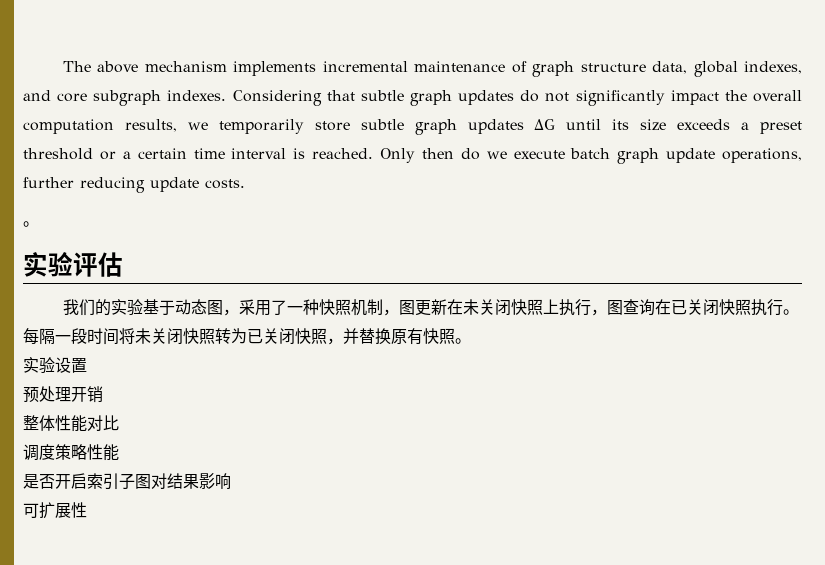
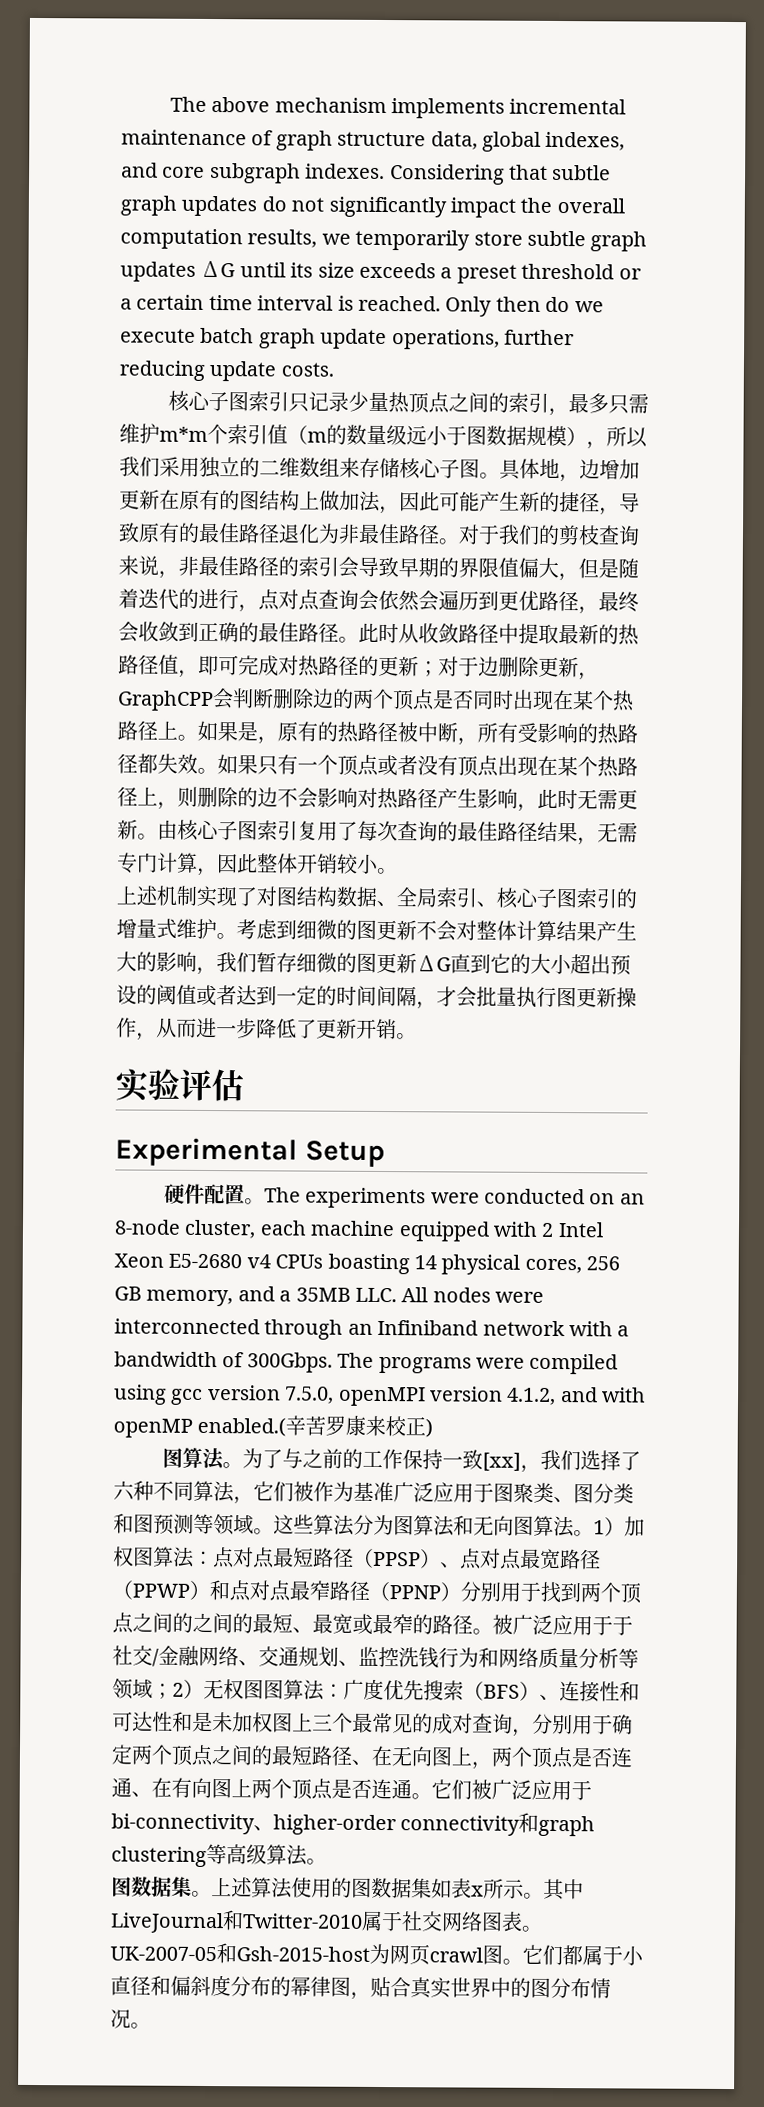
[23,221,39,227] [23,252,123,277] [62,299,799,316] [23,328,471,345] [23,357,87,373] [23,386,103,403] [23,415,119,432] [23,444,119,461] [23,473,231,490] [23,502,87,519] 。 // 实验评估 // 我们的实验基于动态图，采用了一种快照机制，图更新在未关闭快照上执行，图查询在已关闭快照执行。每隔一段时间将未关闭快照转为已关闭快照，并替换原有快照。 // 实验设置 // 预处理开销 // 整体性能对比 // 调度策略性能 // 是否开启索引子图对结果影响 // 可扩展性 -> [167,390,649,417] [119,423,648,450] [119,456,640,483] [119,489,640,516] [118,522,640,546] [118,555,639,582] [118,588,639,615] [118,621,640,646] [118,654,599,681] [117,688,635,712] [117,720,638,746] [117,753,638,778] [117,786,638,812] [117,819,638,846] [117,852,398,877] [116,885,637,909] [116,918,637,942] [116,951,631,976] [116,984,637,1010] [116,1017,417,1041] [115,1068,244,1103] [115,1137,385,1168] [163,1183,645,1209] [114,1219,604,1242] [114,1253,621,1275] [114,1286,545,1307] [114,1318,630,1340] [114,1351,619,1375] [113,1384,647,1407] [113,1415,434,1438] [161,1447,641,1473] [113,1480,634,1505] [113,1513,645,1538] [113,1546,601,1570] [112,1580,642,1604] [112,1612,633,1636] [112,1645,639,1669] [112,1678,640,1703] [112,1711,633,1737] [111,1744,633,1770] [111,1777,592,1801] [111,1812,596,1837] [111,1844,327,1868] [111,1876,584,1901] [110,1910,542,1934] [110,1943,644,1966] [110,1975,611,2000] [110,2009,151,2029] 核心子图索引只记录少量热顶点之间的索引，最多只需维护m*m个索引值（m的数量级远小于图数据规模），所以我们采用独立的二维数组来存储核心子图。具体地，边增加更新在原有的图结构上做加法，因此可能产生新的捷径，导致原有的最佳路径退化为非最佳路径。对于我们的剪枝查询来说，非最佳路径的索引会导致早期的界限值偏大，但是随着迭代的进行，点对点查询会依然会遍历到更优路径，最终会收敛到正确的最佳路径。此时从收敛路径中提取最新的热路径值，即可完成对热路径的更新；对于边删除更新，GraphCPP会判断删除边的两个顶点是否同时出现在某个热路径上。如果是，原有的热路径被中断，所有受影响的热路径都失效。如果只有一个顶点或者没有顶点出现在某个热路径上，则删除的边不会影响对热路径产生影响，此时无需更新。由核心子图索引复用了每次查询的最佳路径结果，无需专门计算，因此整体开销较小。 // 上述机制实现了对图结构数据、全局索引、核心子图索引的增量式维护。考虑到细微的图更新不会对整体计算结果产生大的影响，我们暂存细微的图更新∆G直到它的大小超出预设的阈值或者达到一定的时间间隔，才会批量执行图更新操作，从而进一步降低了更新开销。 // 实验评估 // Experimental Setup // 硬件配置。The experiments were conducted on an 8-node cluster, each machine equipped with 2 Intel Xeon E5-2680 v4 CPUs boasting 14 physical cores, 256 GB memory, and a 35MB LLC. All nodes were interconnected through an Infiniband network with a bandwidth of 300Gbps. The programs were compiled using gcc version 7.5.0, openMPI version 4.1.2, and with openMP enabled.(辛苦罗康来校正) // 图算法。为了与之前的工作保持一致[xx]，我们选择了六种不同算法，它们被作为基准广泛应用于图聚类、图分类和图预测等领域。这些算法分为图算法和无向图算法。1）加权图算法：点对点最短路径（PPSP）、点对点最宽路径（PPWP）和点对点最窄路径（PPNP）分别用于找到两个顶点之间的之间的最短、最宽或最窄的路径。被广泛应用于于社交/金融网络、交通规划、监控洗钱行为和网络质量分析等领域；2）无权图图算法：广度优先搜索（BFS）、连接性和可达性和是未加权图上三个最常见的成对查询，分别用于确定两个顶点之间的最短路径、在无向图上，两个顶点是否连通、在有向图上两个顶点是否连通。它们被广泛应用于bi-connectivity、higher-order connectivity和graph clustering等高级算法。 // 图数据集。上述算法使用的图数据集如表x所示。其中LiveJournal和Twitter-2010属于社交网络图表。UK-2007-05和Gsh-2015-host为网页crawl图。它们都属于小直径和偏斜度分布的幂律图，贴合真实世界中的图分布情况。

